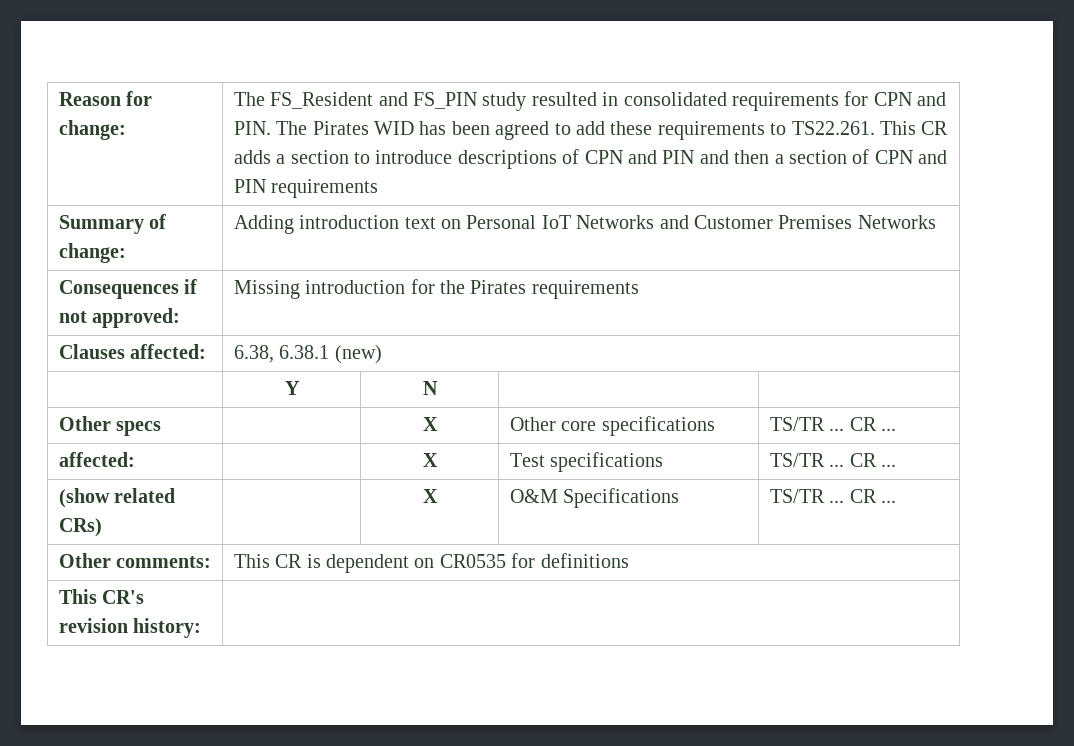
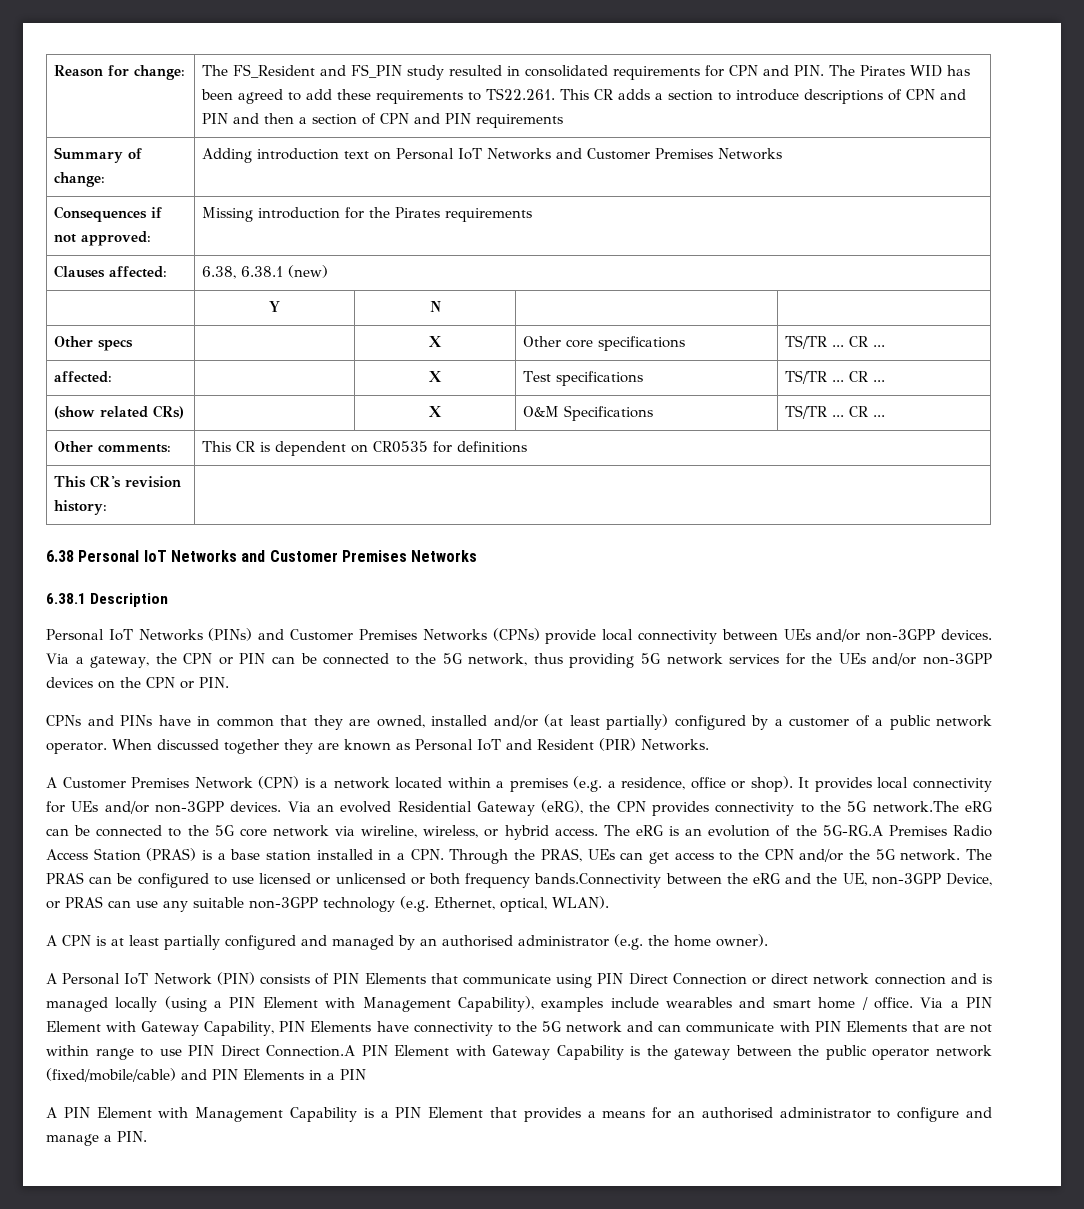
(202, 628) none -> [46,550,478,562] [46,593,169,607] [46,628,992,644] [46,653,992,668] [46,677,229,689] [46,714,992,730] [46,738,709,754] [46,776,992,792] [46,800,992,816] [46,825,993,840] [46,848,992,864] [46,872,993,888] [46,896,609,912] [46,934,768,950] [46,972,993,988] [46,996,992,1012] [46,1021,992,1036] [46,1045,992,1060] [46,1068,366,1082] [46,1107,992,1122] [46,1131,147,1146] // 6.38 Personal IoT Networks and Customer Premises Networks // 6.38.1 Description // Personal IoT Networks (PINs) and Customer Premises Networks (CPNs) provide local connectivity between UEs and/or non-3GPP devices. Via a gateway, the CPN or PIN can be connected to the 5G network, thus providing 5G network services for the UEs and/or non-3GPP devices on the CPN or PIN. // CPNs and PINs have in common that they are owned, installed and/or (at least partially) configured by a customer of a public network operator. When discussed together they are known as Personal IoT and Resident (PIR) Networks. // A Customer Premises Network (CPN) is a network located within a premises (e.g. a residence, office or shop). It provides local connectivity for UEs and/or non-3GPP devices. Via an evolved Residential Gateway (eRG), the CPN provides connectivity to the 5G network.The eRG can be connected to the 5G core network via wireline, wireless, or hybrid access. The eRG is an evolution of the 5G-RG.A Premises Radio Access Station (PRAS) is a base station installed in a CPN. Through the PRAS, UEs can get access to the CPN and/or the 5G network. The PRAS can be configured to use licensed or unlicensed or both frequency bands.Connectivity between the eRG and the UE, non-3GPP Device, or PRAS can use any suitable non-3GPP technology (e.g. Ethernet, optical, WLAN). // A CPN is at least partially configured and managed by an authorised administrator (e.g. the home owner). // A Personal IoT Network (PIN) consists of PIN Elements that communicate using PIN Direct Connection or direct network connection and is managed locally (using a PIN Element with Management Capability), examples include wearables and smart home / office. Via a PIN Element with Gateway Capability, PIN Elements have connectivity to the 5G network and can communicate with PIN Elements that are not within range to use PIN Direct Connection.A PIN Element with Gateway Capability is the gateway between the public operator network (fixed/mobile/cable) and PIN Elements in a PIN // A PIN Element with Management Capability is a PIN Element that provides a means for an authorised administrator to configure and manage a PIN.

